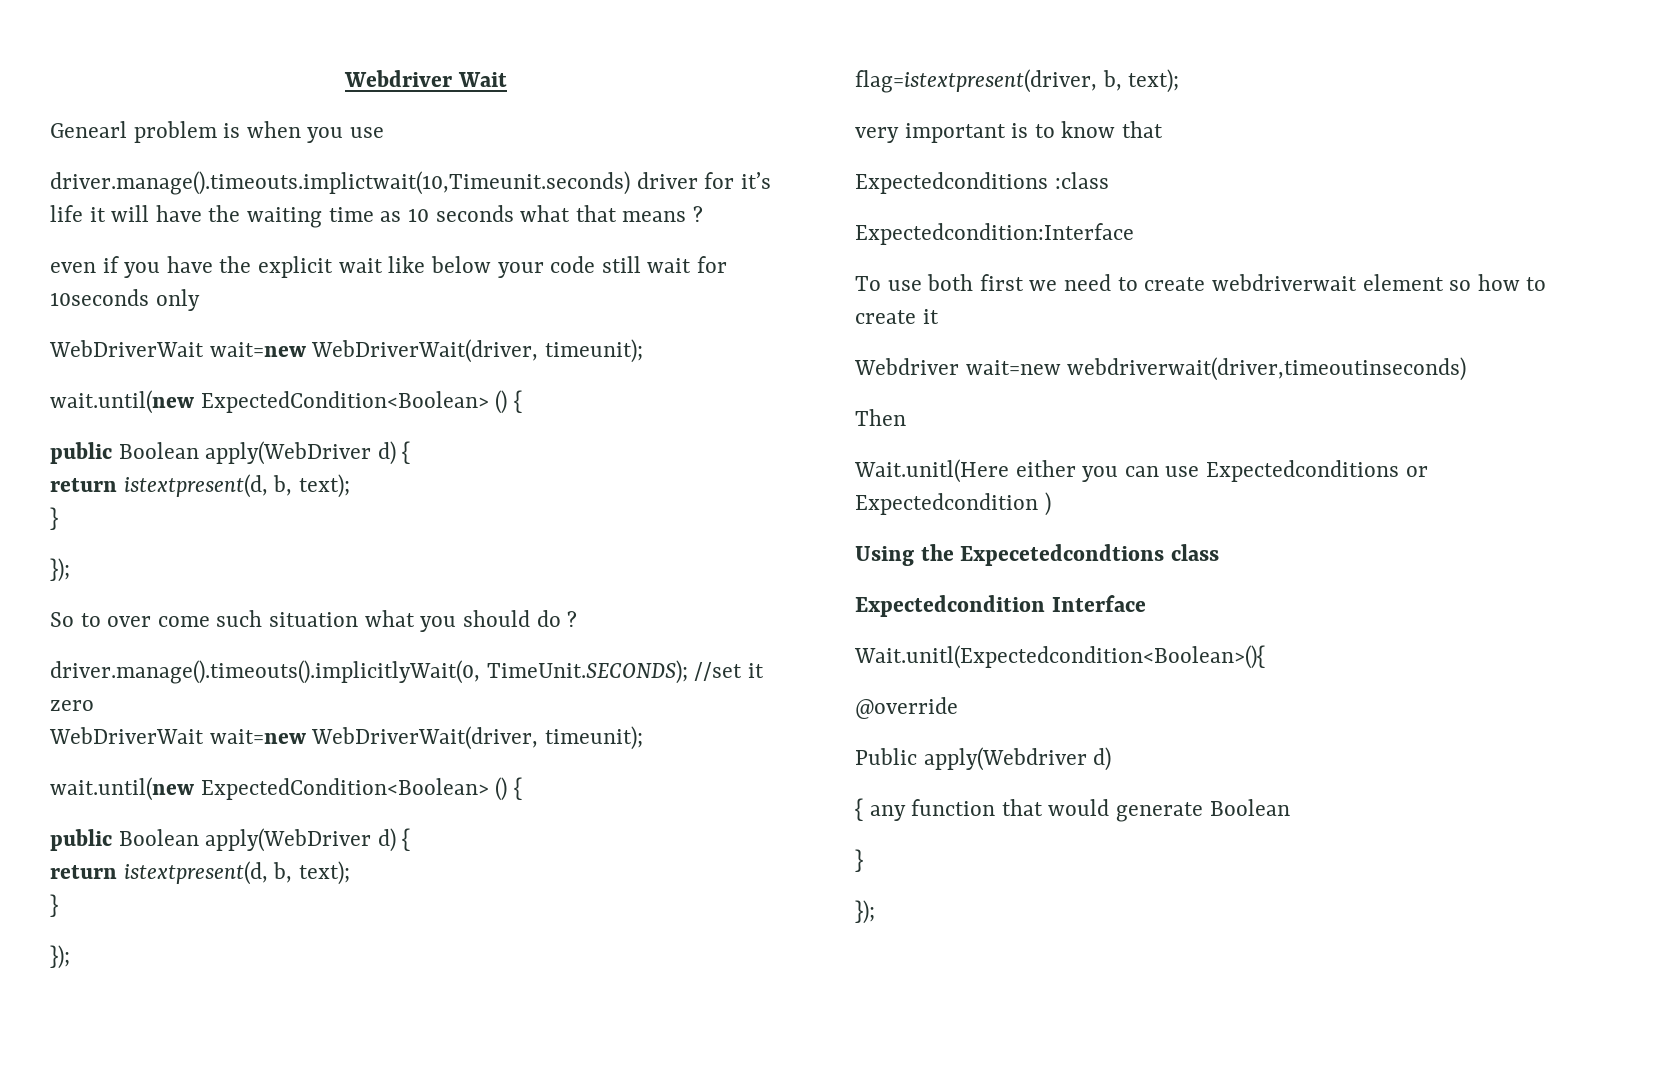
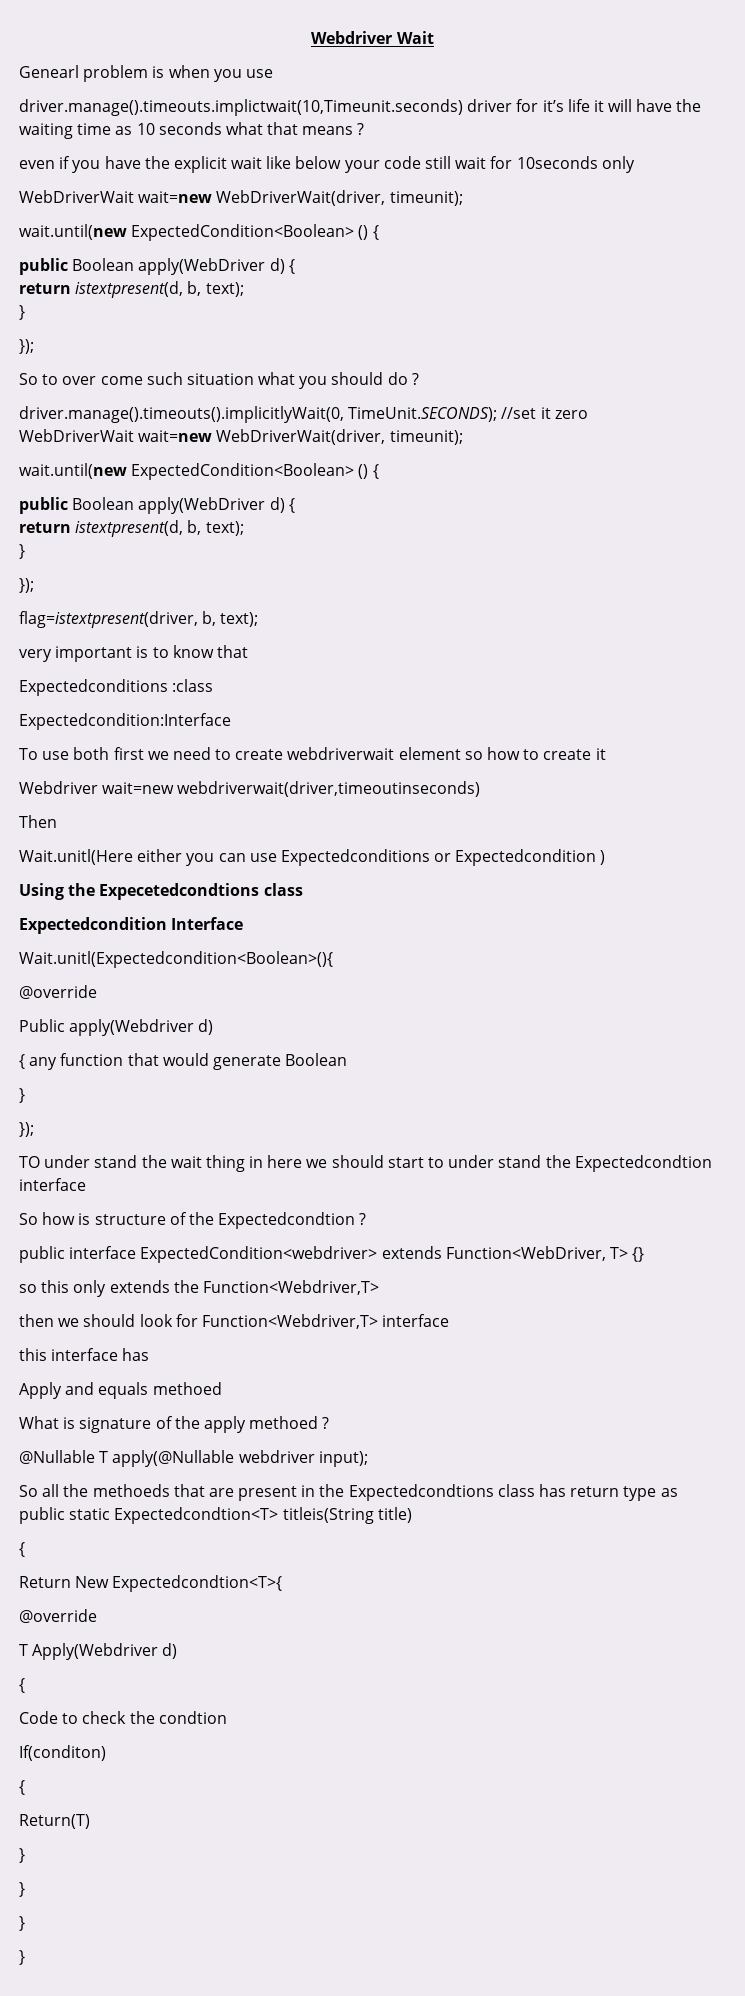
(875, 912) none -> [19,1155,712,1172] [19,1178,86,1191] [19,1212,367,1229] [19,1246,645,1263] [19,1280,379,1297] [19,1314,450,1329] [19,1348,150,1361] [19,1382,222,1399] [19,1416,330,1433] [19,1450,368,1467] [19,1484,678,1501] [19,1507,412,1524] [19,1542,25,1557] [19,1575,283,1592] [19,1609,97,1623] [19,1643,178,1660] [19,1678,25,1693] [19,1711,227,1724] [19,1745,106,1761] [19,1780,25,1795] [19,1814,90,1829] [19,1848,25,1863] [19,1882,25,1897] [19,1916,25,1931] [19,1950,25,1965] // TO under stand the wait thing in here we should start to under stand the Expectedcondtion interface // So how is structure of the Expectedcondtion ? // public interface ExpectedCondition<webdriver> extends Function<WebDriver, T> {} // so this only extends the Function<Webdriver,T> // then we should look for Function<Webdriver,T> interface // this interface has // Apply and equals methoed // What is signature of the apply methoed ? // @Nullable T apply(@Nullable webdriver input); // So all the methoeds that are present in the Expectedcondtions class has return type as public static Expectedcondtion<T> titleis(String title) // { // Return New Expectedcondtion<T>{ // @override // T Apply(Webdriver d) // { // Code to check the condtion // If(conditon) // { // Return(T) // } // } // } // }

